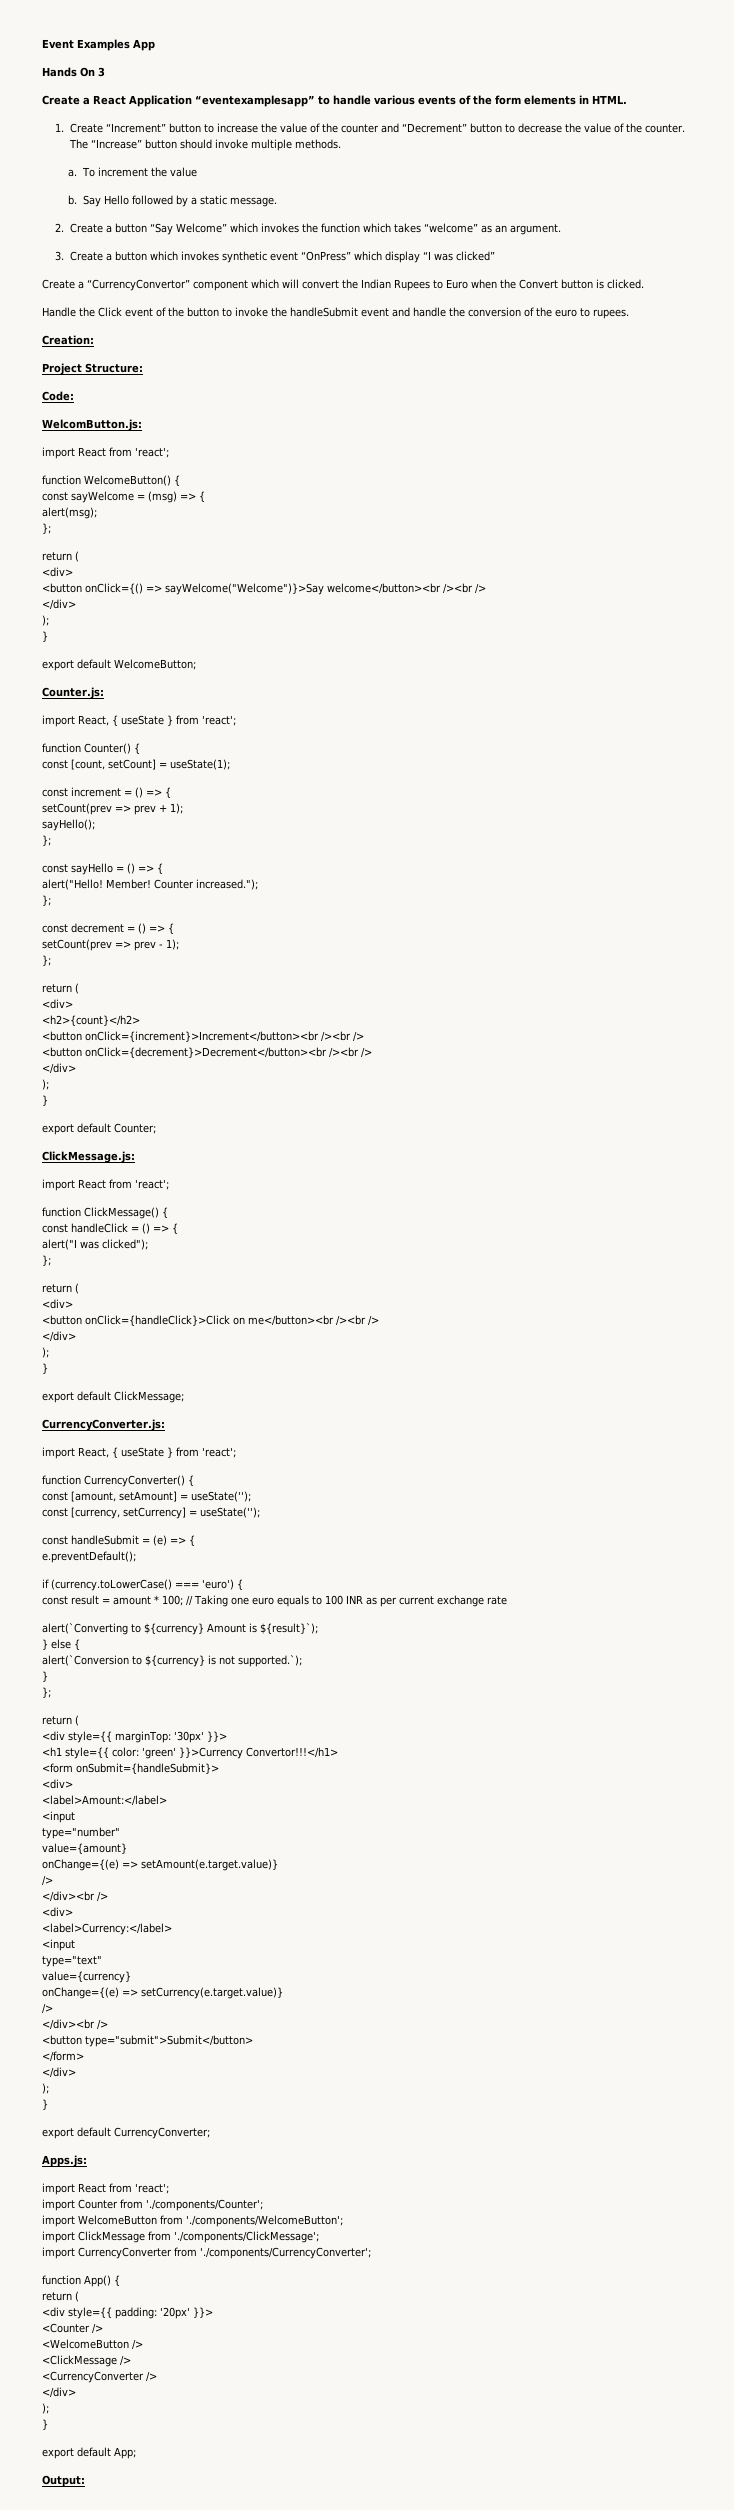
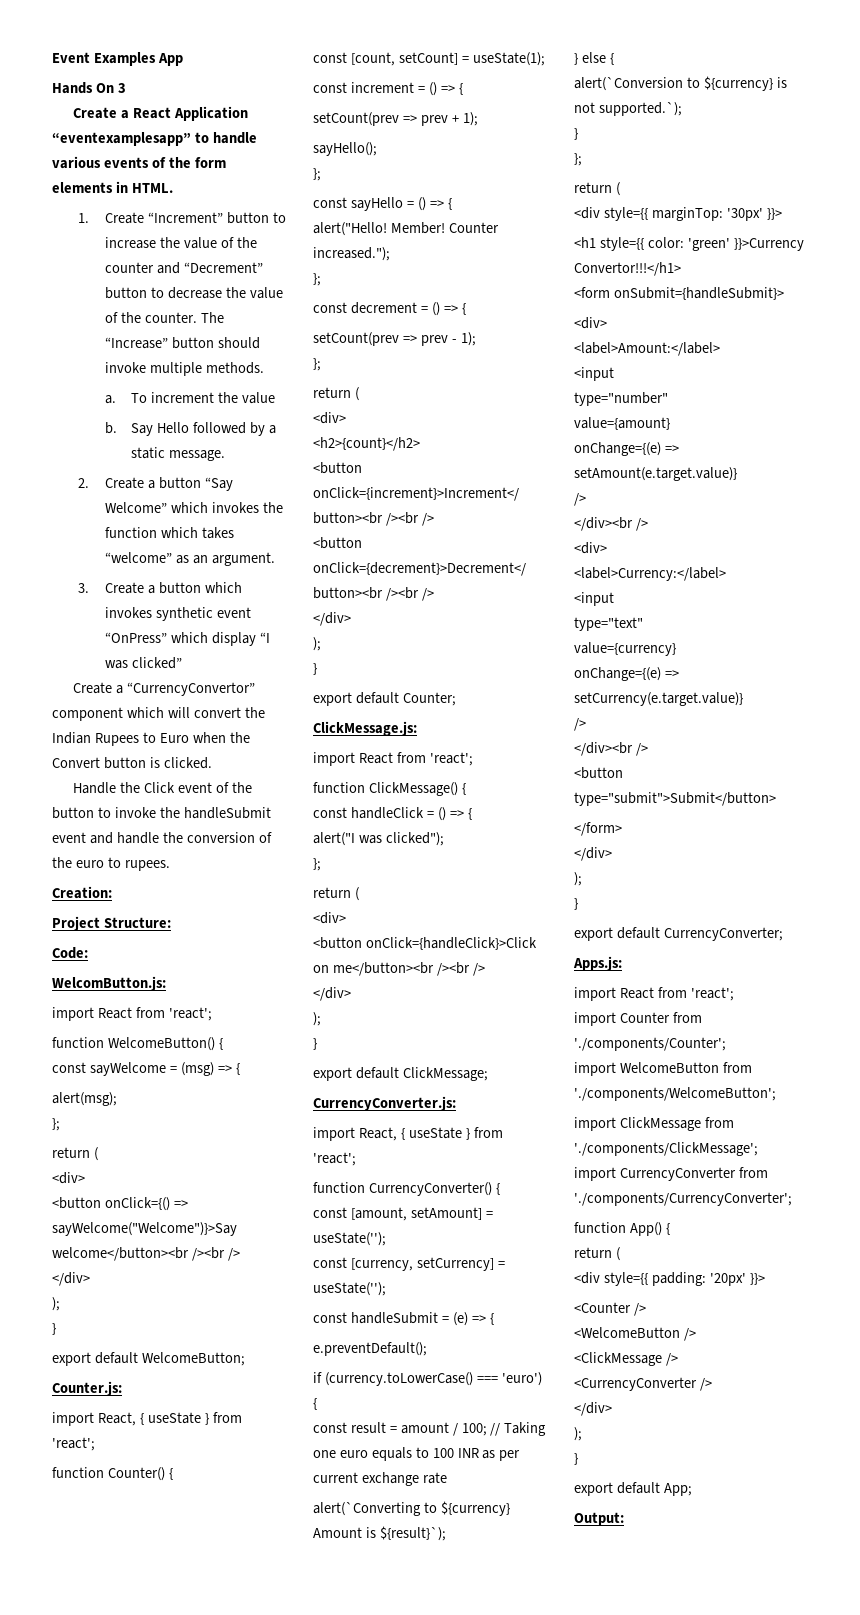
[154,1595,159,1604] * -> [452,1423,458,1436] /

